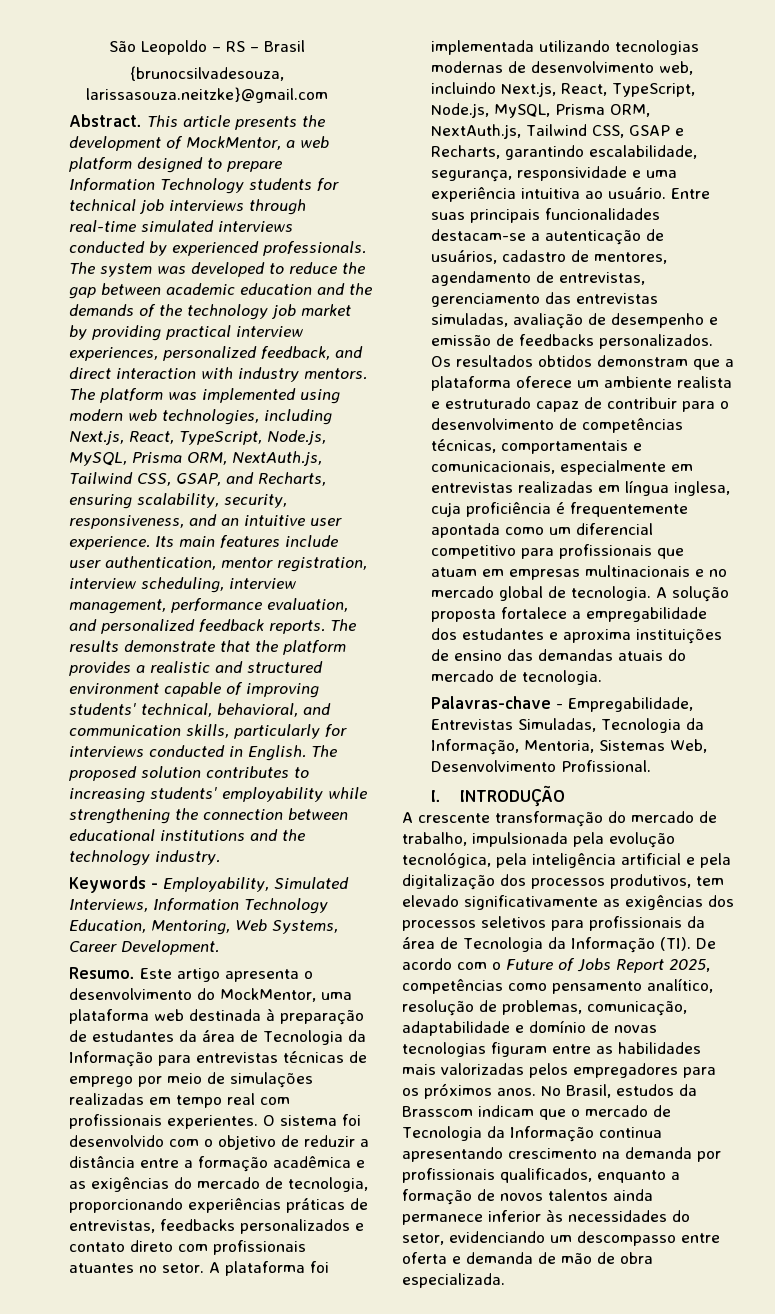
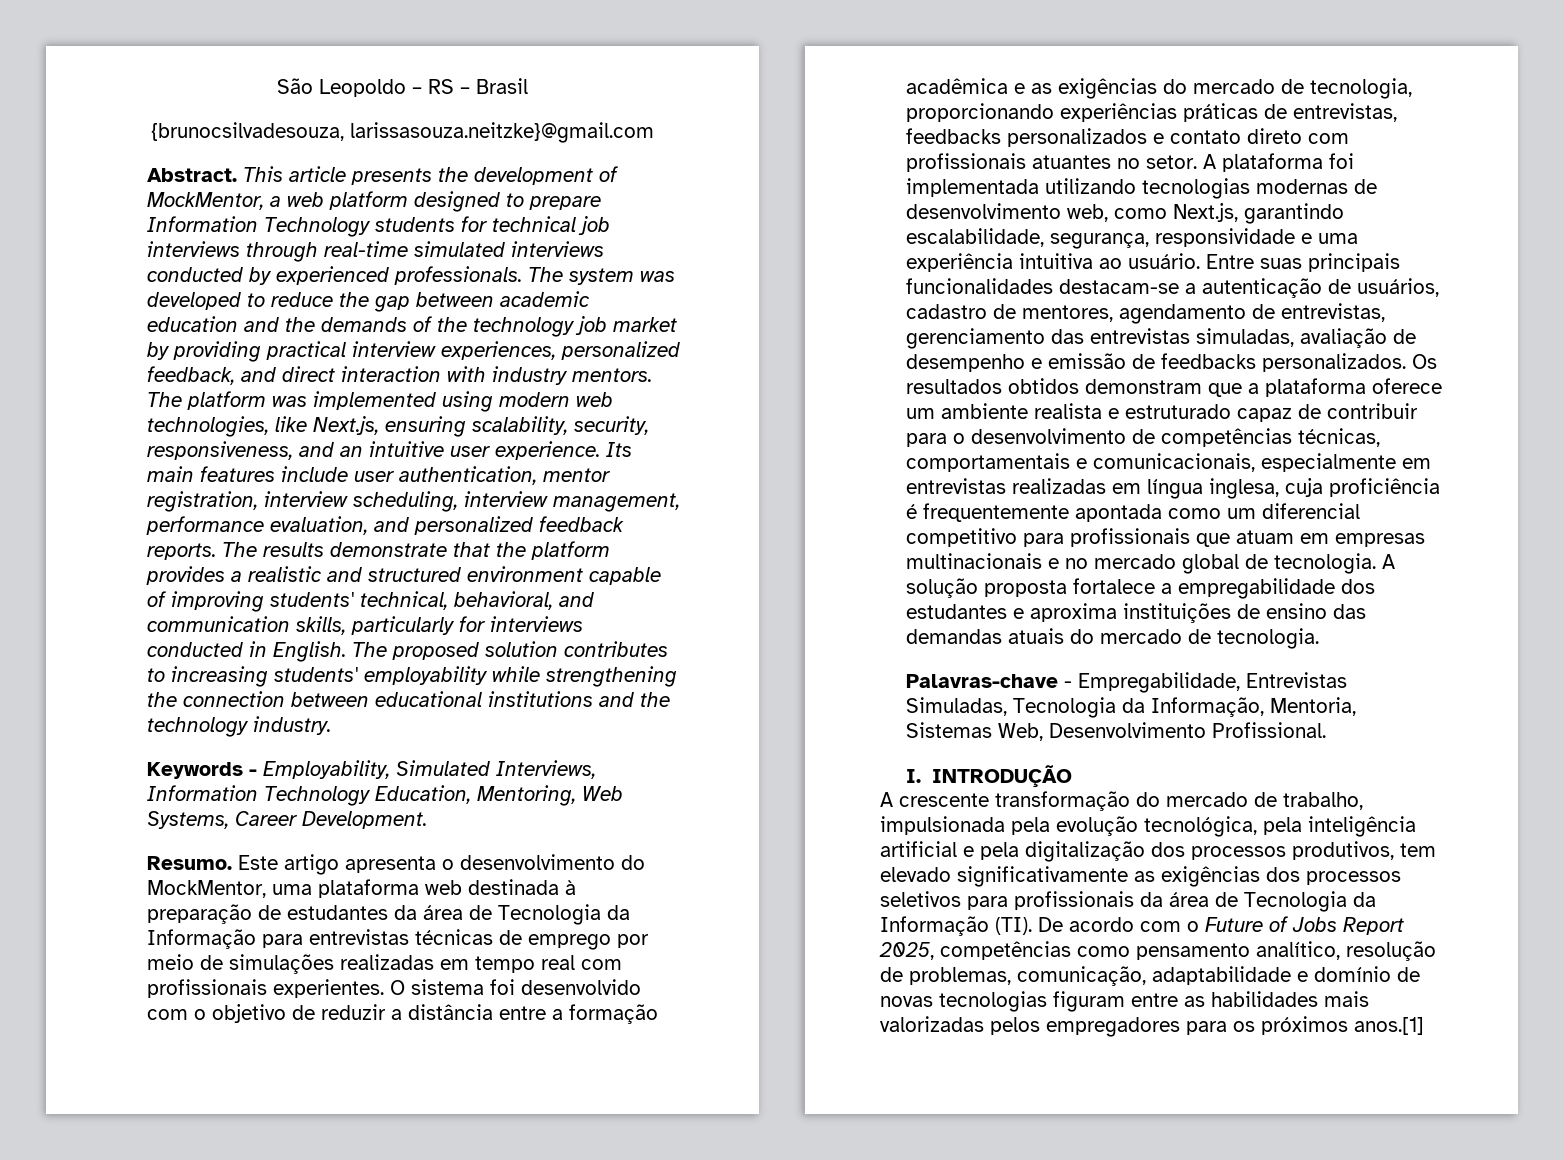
[264,409,333,425] [69,430,327,445] [69,451,323,466] [69,472,327,486] including Next.js, React, TypeScript, Node.js, MySQL, Prisma ORM, NextAuth.js, Tailwind CSS, GSAP, and Recharts, -> [275,416,380,435] like Next.js,
[431,82,696,97] [431,103,651,118] [431,124,685,139] [431,145,501,159] incluindo Next.js, React, TypeScript, Node.js, MySQL, Prisma ORM, NextAuth.js, Tailwind CSS, GSAP e Recharts, -> [1114,203,1239,222] como Next.js,
[497,1084,697,1098] [402,1105,671,1120] [402,1126,662,1142] [402,1147,721,1162] [402,1168,680,1183] [402,1189,653,1205] [402,1209,690,1225] [402,1231,720,1246] [402,1252,653,1264] [402,1273,505,1288] anos. No Brasil, estudos da Brasscom indicam que o mercado de Tecnologia da Informação continua apresentando crescimento na demanda por profissionais qualificados, enquanto a formação de novos talentos ainda permanece inferior às necessidades do setor, evidenciando um descompasso entre oferta e demanda de mão de obra especializada. -> [1354,1017,1424,1035] anos.[1]

